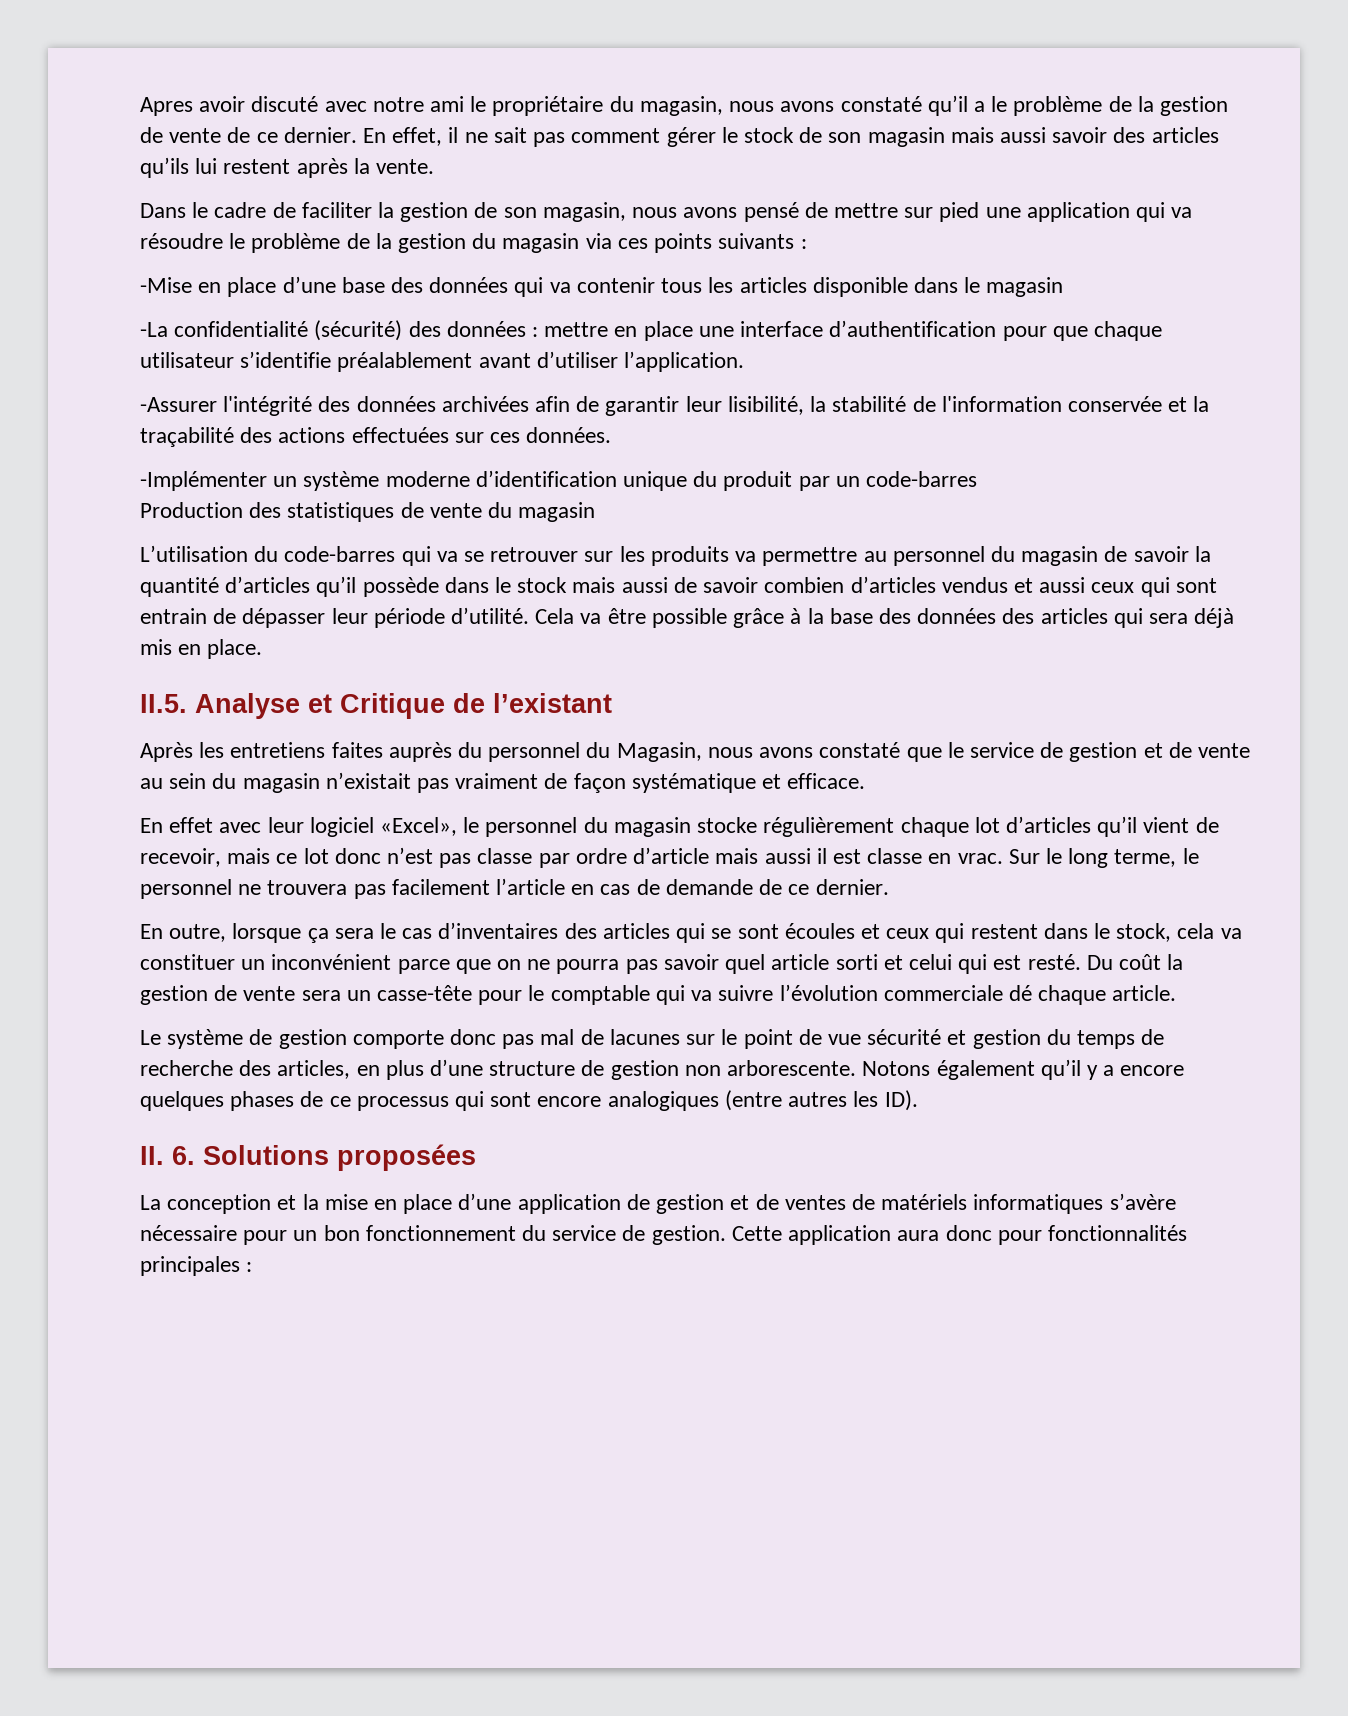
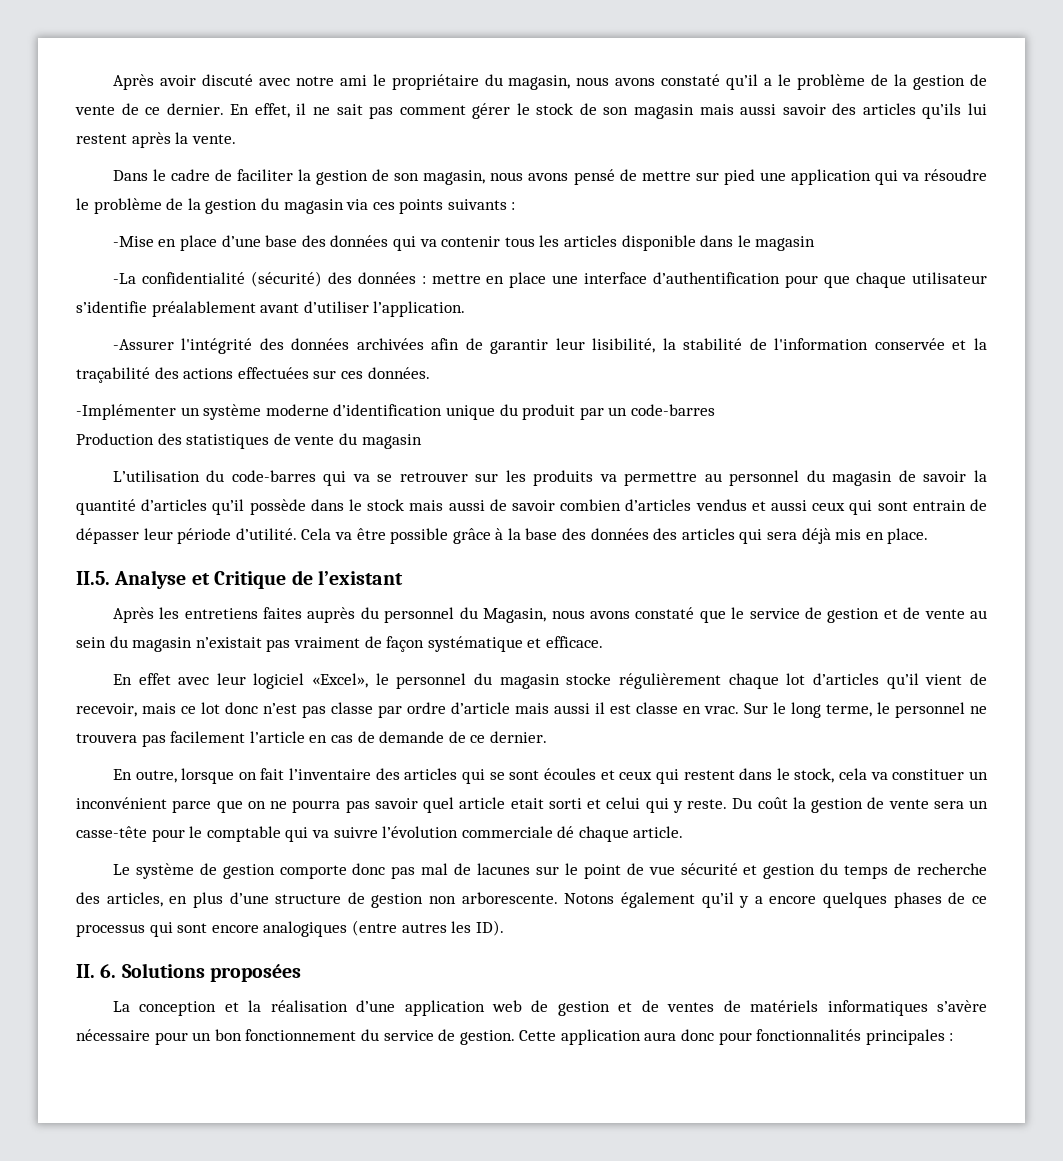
[140,97,193,116] Apres -> [112,74,154,90] Après
[307,922,559,943] ça sera le cas d’inventaires -> [238,768,372,780] on fait l’inventaire
(830, 962) none -> [510,798,544,809] etait
[993,954,1081,970] est resté. -> [672,799,727,813] y reste.
[324,1194,453,1214] mise en place -> [270,1000,348,1012] réalisation
(621, 1204) none -> [491,1000,522,1012] web

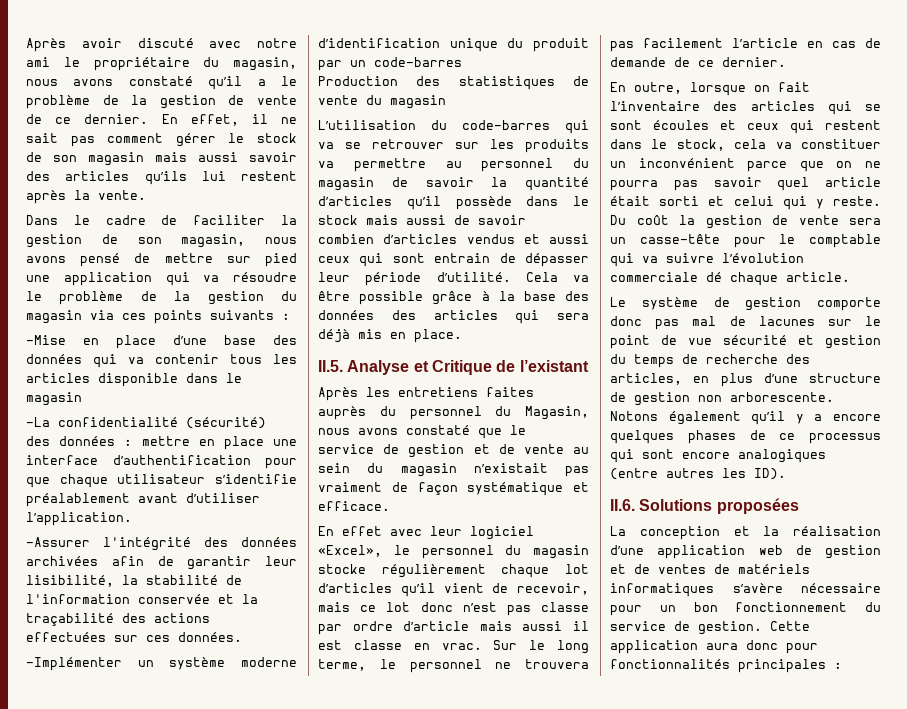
[510,798,544,809] etait -> [610,196,650,206] était
[76,964,117,978] II. 6. -> [610,499,635,511] II.6.

